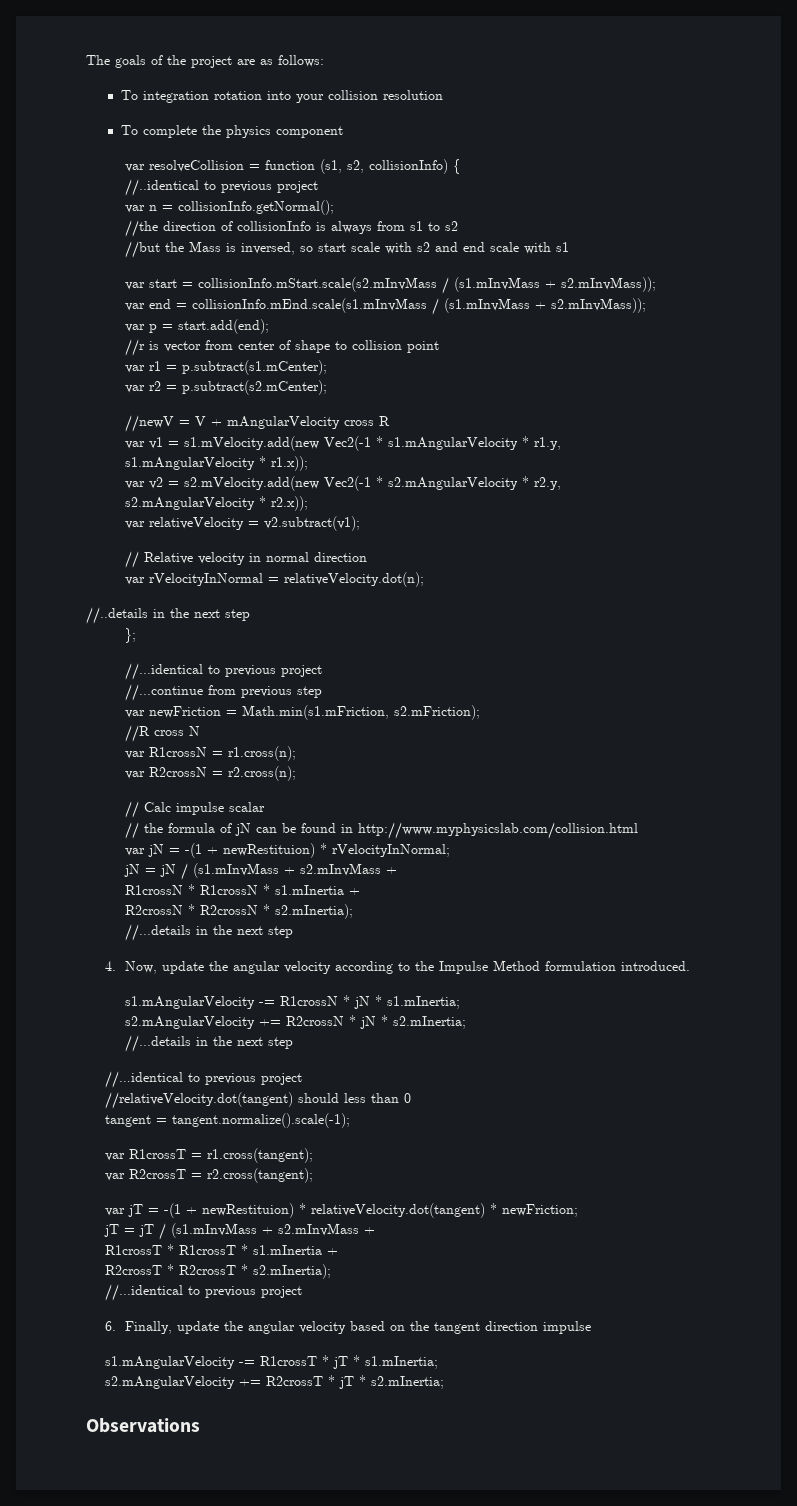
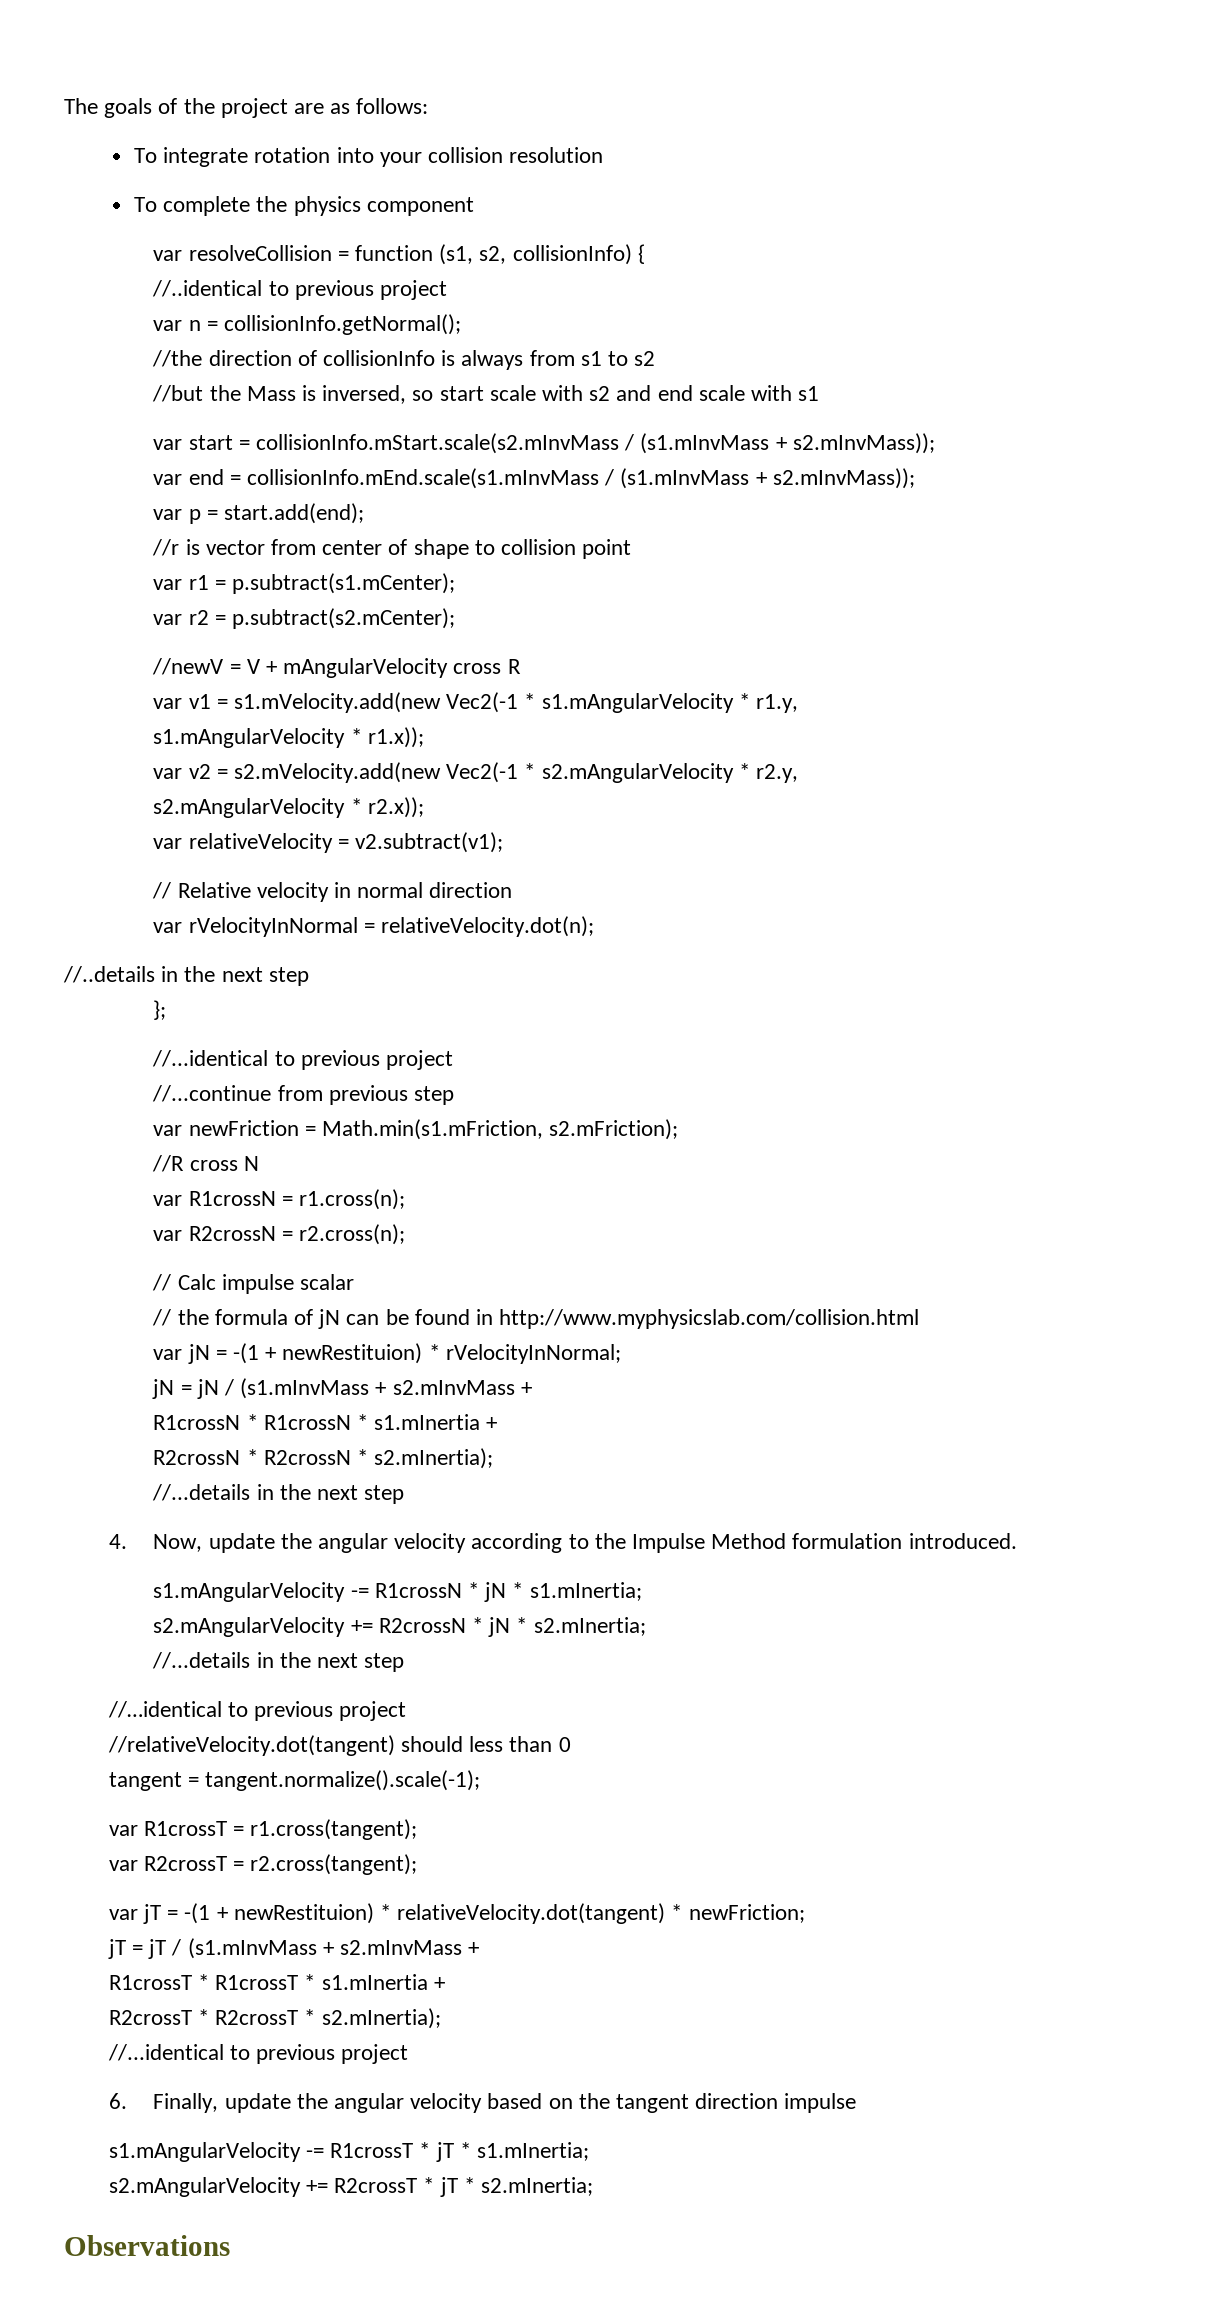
[142,91,209,103] integration -> [163,147,249,167] integrate

